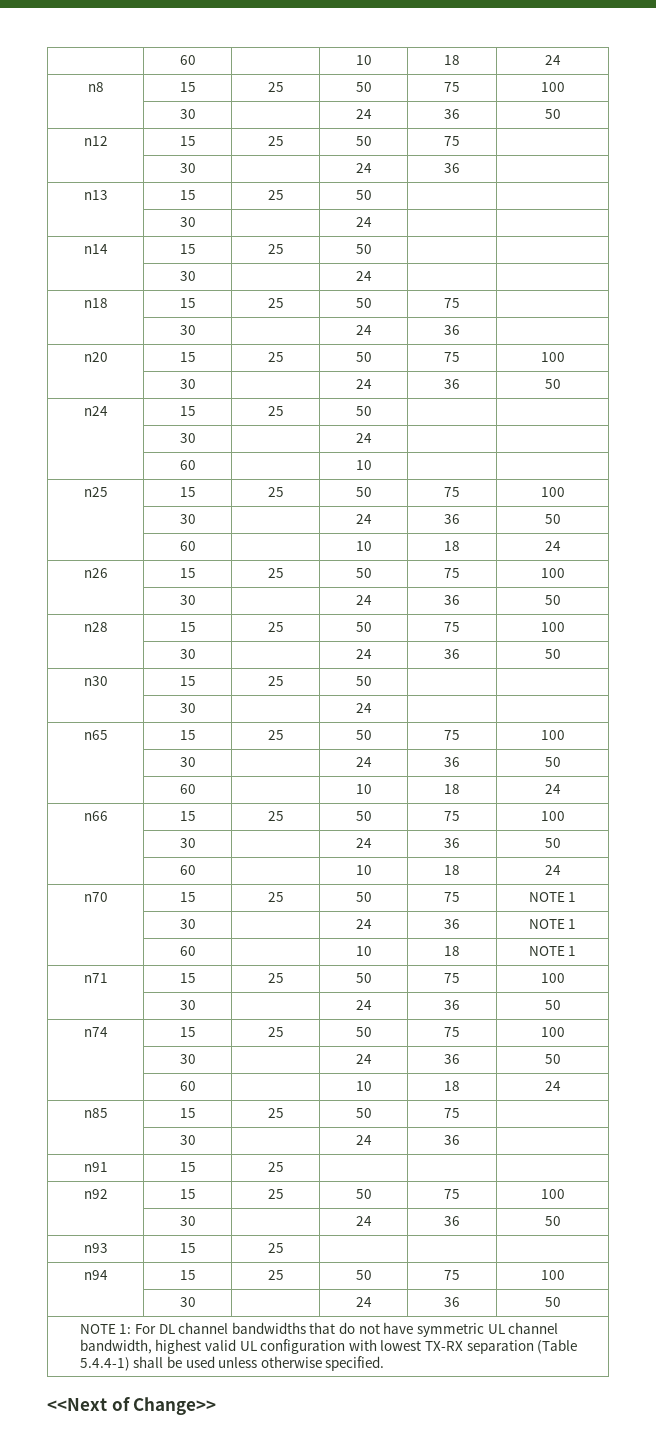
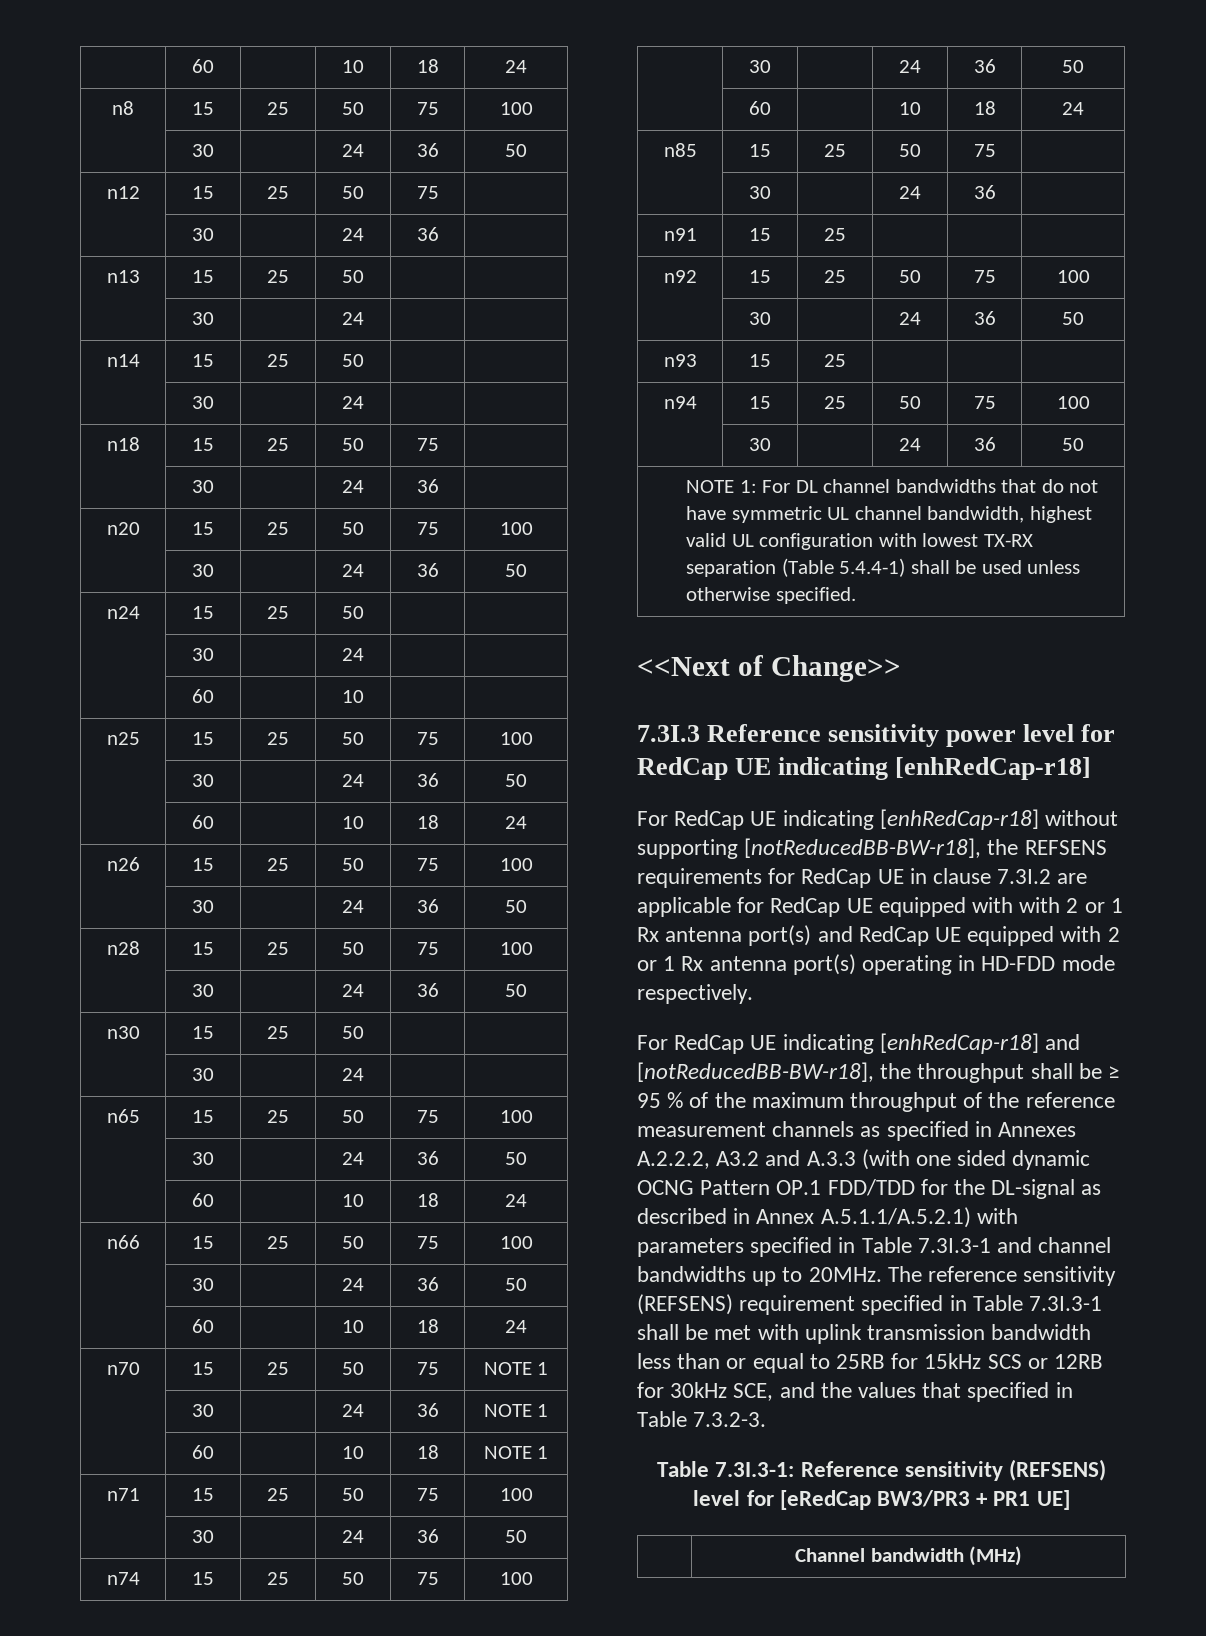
(217, 1406) none -> [637,724,1116,747] [637,757,1092,780] [637,809,1119,830] [637,838,1107,859] [637,868,1088,888] [637,897,1123,917] [637,925,1120,946] [637,954,1115,975] [637,984,753,1004] [637,1033,1081,1054] [637,1062,1120,1083] [637,1092,1115,1112] [637,1121,1077,1141] [637,1149,1091,1170] [637,1179,1102,1199] [637,1207,1018,1228] [637,1237,1112,1257] [637,1266,1117,1286] [637,1294,1103,1315] [637,1324,1092,1344] [637,1353,1104,1373] [637,1382,1073,1402] [637,1411,767,1427] [657,1459,1106,1481] [693,1490,1070,1510] [794,1546,1023,1566] // 7.3I.3 Reference sensitivity power level for RedCap UE indicating [enhRedCap-r18] // For RedCap UE indicating [enhRedCap-r18] without supporting [notReducedBB-BW-r18], the REFSENS requirements for RedCap UE in clause 7.3I.2 are applicable for RedCap UE equipped with with 2 or 1 Rx antenna port(s) and RedCap UE equipped with 2 or 1 Rx antenna port(s) operating in HD-FDD mode respectively. // For RedCap UE indicating [enhRedCap-r18] and [notReducedBB-BW-r18], the throughput shall be ≥ 95 % of the maximum throughput of the reference measurement channels as specified in Annexes A.2.2.2, A3.2 and A.3.3 (with one sided dynamic OCNG Pattern OP.1 FDD/TDD for the DL-signal as described in Annex A.5.1.1/A.5.2.1) with parameters specified in Table 7.3I.3-1 and channel bandwidths up to 20MHz. The reference sensitivity (REFSENS) requirement specified in Table 7.3I.3-1 shall be met with uplink transmission bandwidth less than or equal to 25RB for 15kHz SCS or 12RB for 30kHz SCE, and the values that specified in Table 7.3.2-3. // Table 7.3I.3-1: Reference sensitivity (REFSENS) level for [eRedCap BW3/PR3 + PR1 UE] // | Channel bandwidth (MHz)

